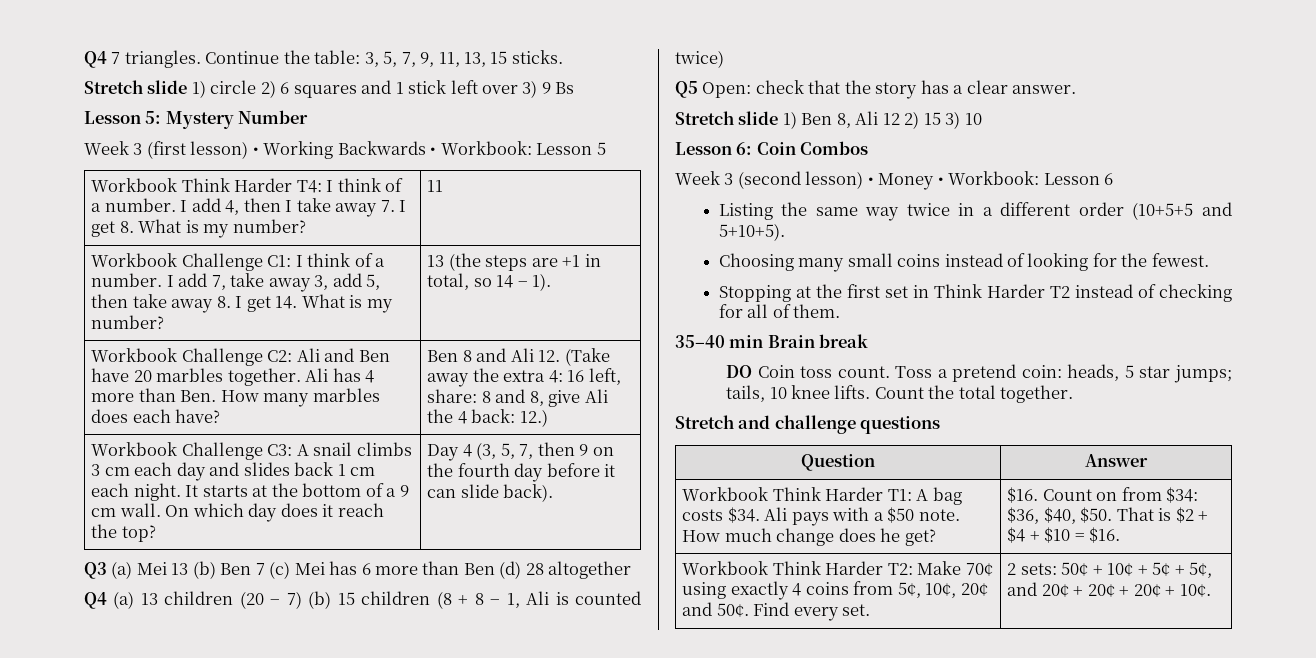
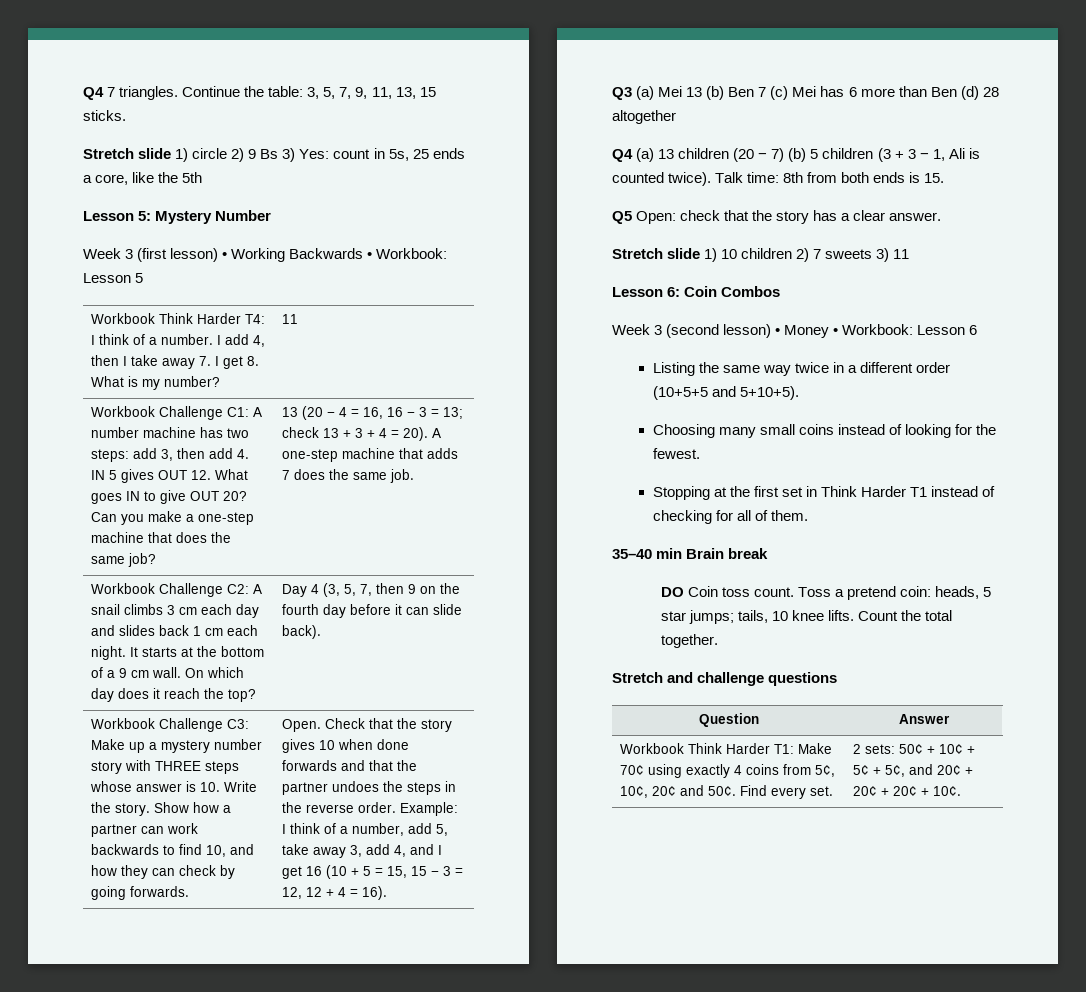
[280,80,575,98] 6 squares and 1 stick left over 3) 9 Bs -> [248,148,465,162] [83,172,203,185] 9 Bs 3) Yes: count in 5s, 25 ends a core, like the 5th
[295,253,386,267] [91,273,381,292] [91,294,393,313] [91,315,165,329] [427,253,601,271] [427,273,552,291] [91,348,390,366] [91,368,375,386] [91,388,380,407] [91,409,221,423] [427,348,610,366] [427,368,621,387] [427,389,608,407] [427,409,548,427] [91,442,293,460] I think of a number. I add 7, take away 3, add 5, then take away 8. I get 14. What is my number? | 13 (the steps are +1 in total, so 14 − 1). // Workbook Challenge C2: Ali and Ben have 20 marbles together. Ali has 4 more than Ben. How many marbles does each have? | Ben 8 and Ali 12. (Take away the extra 4: 16 left, share: 8 and 8, give Ali the 4 back: 12.) // Workbook Challenge C3: -> [253,407,263,417] [91,427,250,438] [91,448,250,462] [91,469,249,483] [91,490,248,504] [91,511,255,525] [91,532,232,543] [91,553,157,567] [282,406,464,420] [282,427,442,441] [282,448,459,462] [282,469,415,483] [91,583,250,597] A number machine has two steps: add 3, then add 4. IN 5 gives OUT 12. What goes IN to give OUT 20? Can you make a one-step machine that does the same job? | 13 (20 − 4 = 16, 16 − 3 = 13; check 13 + 3 + 4 = 20). A one-step machine that adds 7 does the same job. // Workbook Challenge C2:
(554, 493) none -> [91,718,250,732] [91,739,263,753] [91,760,240,774] [90,781,258,792] [91,802,232,816] [91,823,199,837] [91,844,255,857] [91,865,236,879] [91,886,190,900] [282,718,453,732] [282,739,410,753] [282,760,418,771] [282,781,457,795] [282,802,459,816] [282,823,449,836] [282,844,443,858] [282,865,464,879] [282,886,388,900] // Workbook Challenge C3: Make up a mystery number story with THREE steps whose answer is 10. Write the story. Show how a partner can work backwards to find 10, and how they can check by going forwards. | Open. Check that the story gives 10 when done forwards and that the partner undoes the steps in the reverse order. Example: I think of a number, add 5, take away 3, add 4, and I get 16 (10 + 5 = 15, 15 − 3 = 12, 12 + 4 = 16).
[337,591,484,609] 15 children (8 + 8 -> [810,148,916,162] 5 children (3 + 3
[675,50,724,68] twice) -> [668,172,945,186] twice). Talk time: 8th from both ends is 15.
[801,111,982,129] Ben 8, Ali 12 2) 15 3) 10 -> [721,248,910,262] 10 children 2) 7 sweets 3) 11
[1049,286,1070,298] T2 -> [910,487,928,497] T1
[916,487,962,505] [682,507,960,526] [682,528,936,546] [1007,487,1199,503] [1007,507,1209,524] [1007,527,1121,543] [682,561,913,575] A bag costs $34. Ali pays with a $50 note. How much change does he get? | $16. Count on from $34: $36, $40, $50. That is $2 + $4 + $10 = $16. // Workbook Think Harder T2: -> (795, 749) none

